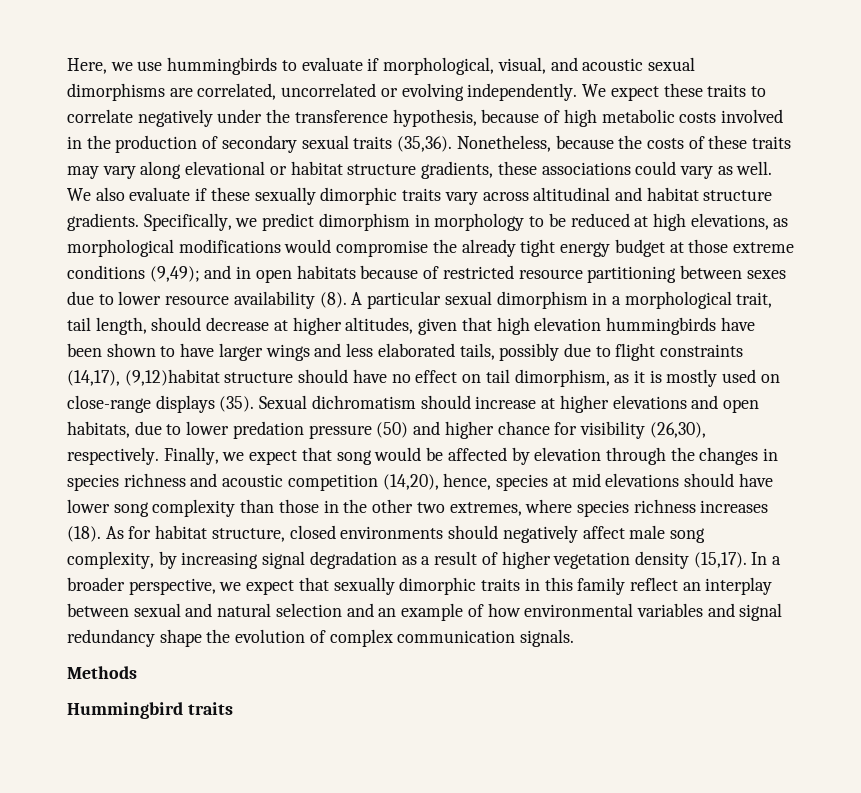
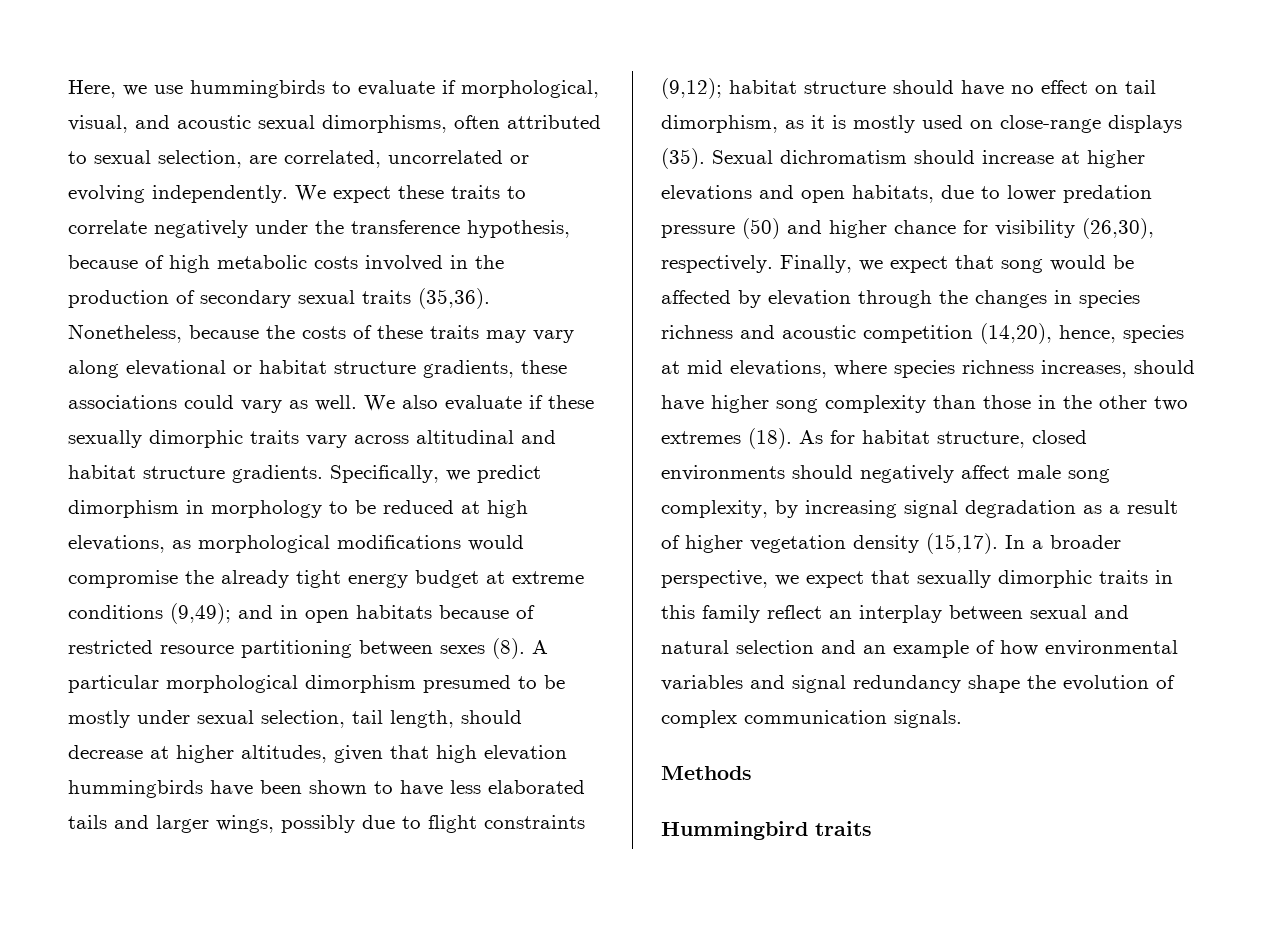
[67,83,165,101] dimorphisms -> [322,115,601,133] [68,150,242,168] dimorphisms, often attributed to sexual selection,
[688,239,729,253] those -> (505, 577) none
[67,291,773,309] due to lower resource availability (8). A particular sexual dimorphism in a morphological trait, -> [492,638,548,659] [68,675,565,693] [68,710,345,728] (8). A particular morphological dimorphism presumed to be mostly under sexual selection,
[218,343,495,361] larger wings and less elaborated tails, -> [450,780,585,794] [68,815,274,833] less elaborated tails and larger wings,
[67,369,220,386] (14,17), (9,12)habitat -> [661,78,797,99] (9,12); habitat
[605,473,773,487] [67,499,110,513] elevations should have lower -> [730,360,1195,378] [661,395,769,413] elevations, where species richness increases, should have higher
[449,499,769,517] extremes, where species richness increases -> [661,431,741,444] extremes

